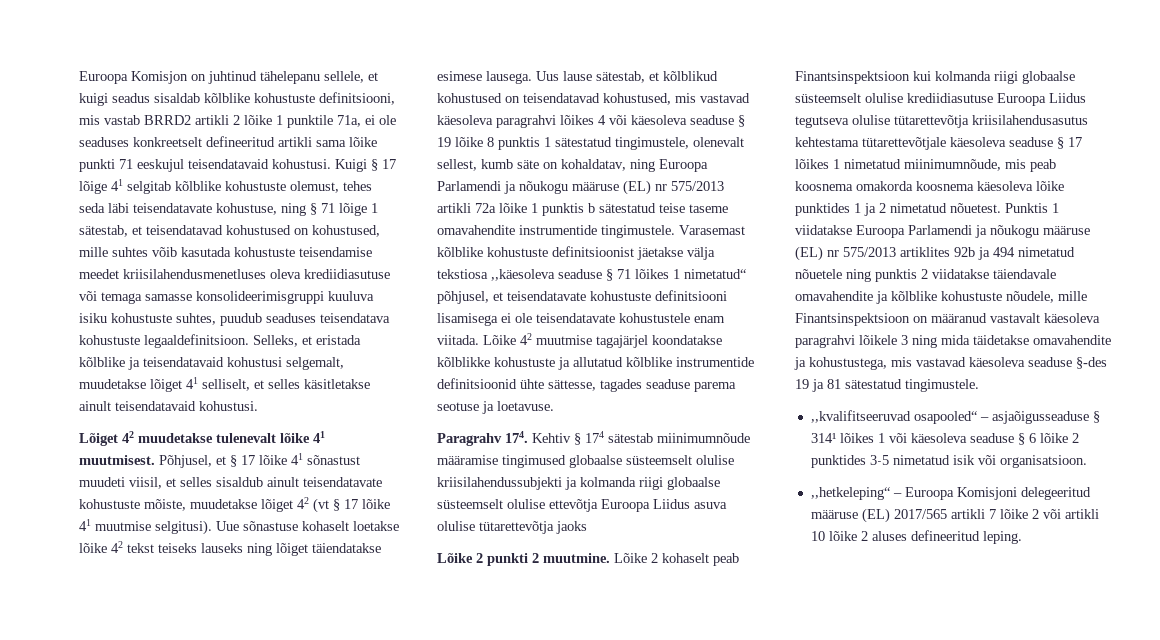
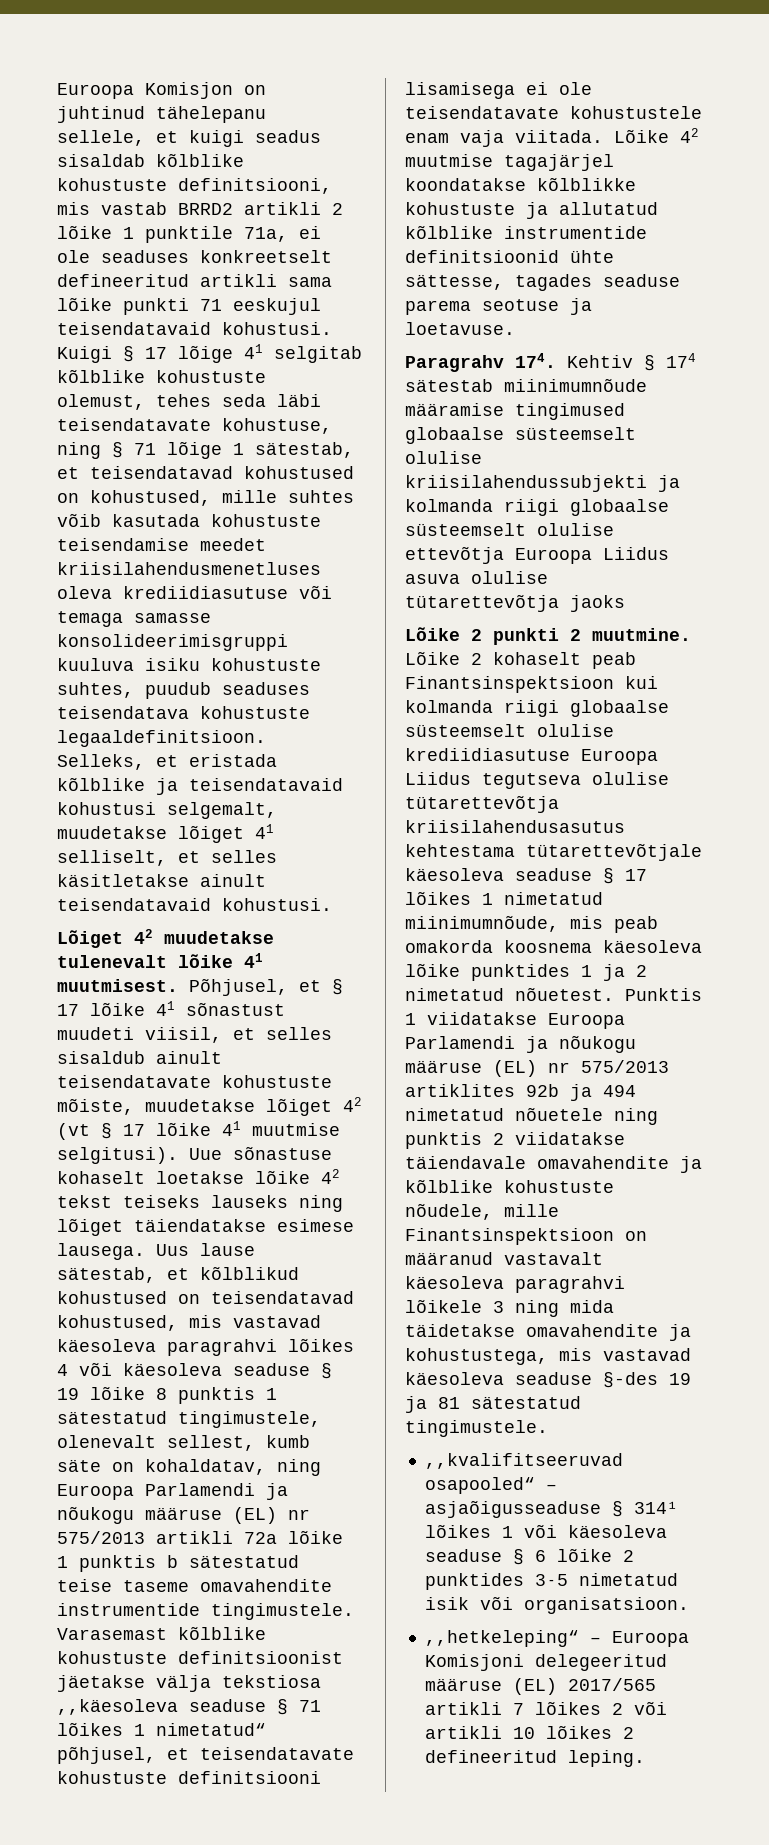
(725, 319) none -> [460,130,504,147] vaja
[795,181,853,191] koosnema -> (658, 924) none
[999,509,1028,519] lõike -> [534,1701,601,1715] lõikes
[828,531,907,541] lõike 2 aluses -> [545,1725,634,1739] lõikes 2

